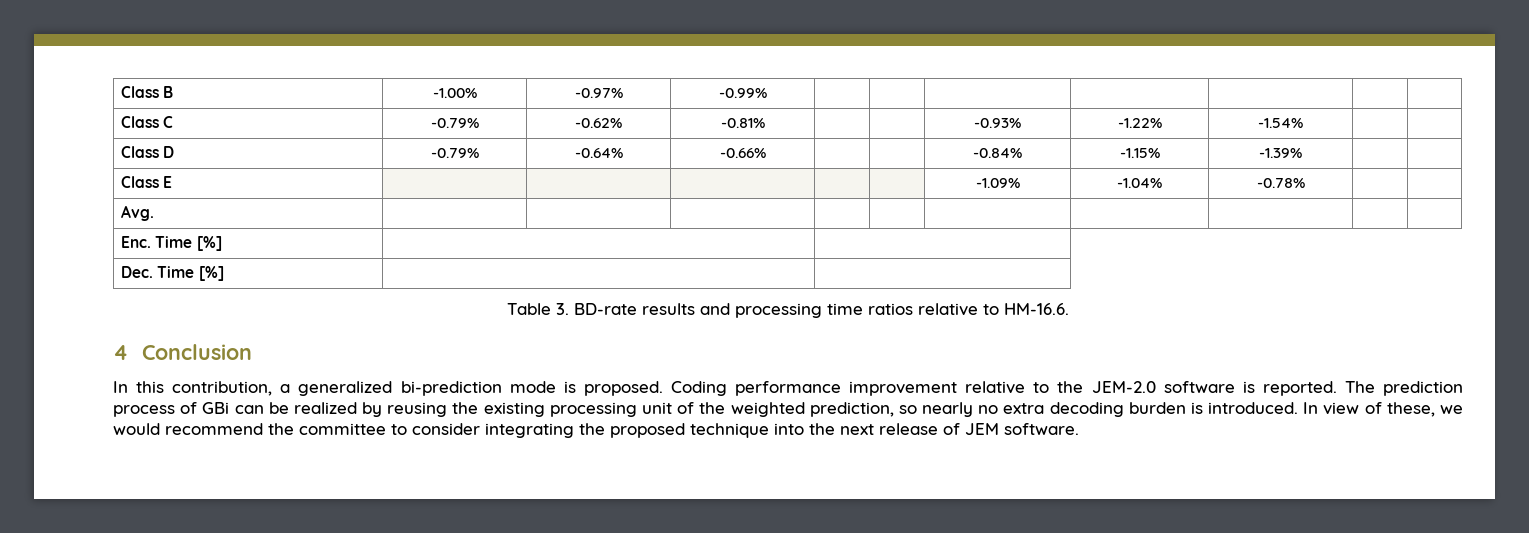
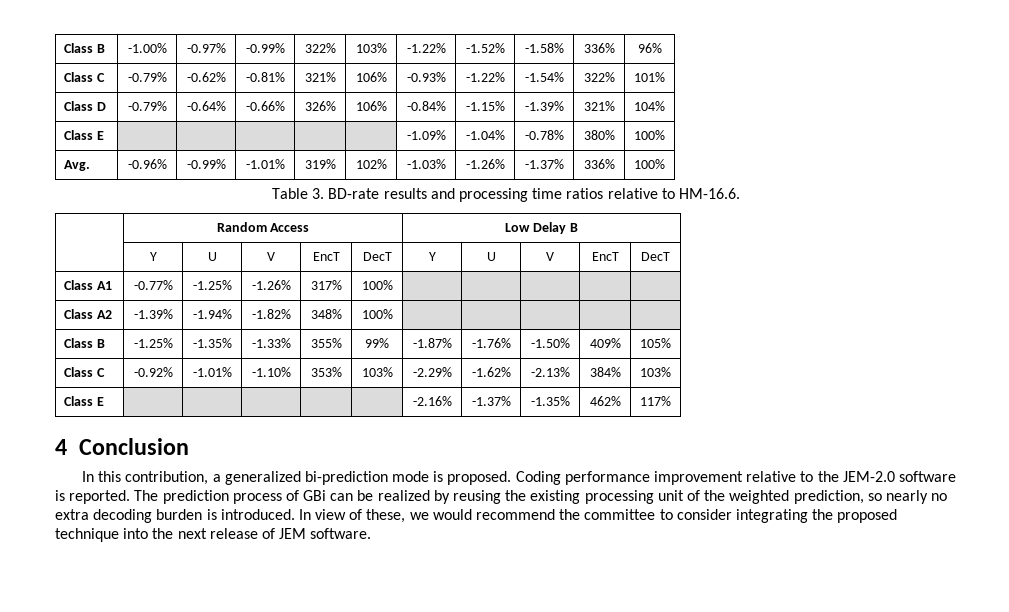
(767, 93) | | | | | | -> [304,43,336,53] [355,43,387,53] [406,43,446,53] [465,43,505,53] [524,43,564,53] [583,43,615,53] [637,43,662,53] 322% | 103% | -1.22% | -1.52% | -1.58% | 336% | 96%
(765, 123) | -> [304,72,336,82] [355,72,387,82] 321% | 106%
(1303, 123) | -> [583,72,615,82] [634,72,665,82] 322% | 101%
(766, 153) | -> [304,101,336,111] [355,101,387,111] 326% | 106%
(1302, 153) | -> [583,101,615,111] [634,101,665,111] 321% | 104%
(1305, 183) | -> [583,130,615,140] [634,130,665,140] 380% | 100%
[121,236,222,251] [121,266,224,281] | | | | | | | | | // Enc. Time [%] | | // Dec. Time [%] | | -> [127,159,167,169] [186,159,226,169] [245,159,285,169] [304,159,336,169] [355,159,387,169] [406,159,446,169] [465,159,505,169] [524,159,564,169] [583,159,615,169] [634,159,665,169] -0.96% | -0.99% | -1.01% | 319% | 102% | -1.03% | -1.26% | -1.37% | 336% | 100%
(1069, 309) none -> [216,222,310,232] [505,222,578,234] [149,252,157,261] [207,252,217,261] [267,252,275,261] [312,252,340,261] [362,252,392,261] [428,252,436,261] [486,252,496,261] [546,252,554,261] [591,252,619,261] [641,252,670,261] [64,280,113,290] [133,280,173,290] [192,280,232,290] [251,280,291,290] [310,280,342,290] [361,280,393,290] [64,309,113,319] [133,309,173,319] [192,309,232,319] [251,309,291,319] [310,309,342,319] [361,309,393,319] [64,338,106,348] [133,338,173,348] [192,338,232,348] [251,338,291,348] [310,338,342,348] [365,338,389,348] [412,338,452,348] [471,338,511,348] [530,338,570,348] [589,338,621,348] [640,338,671,348] [64,367,106,377] [133,367,173,377] [192,367,232,377] [251,367,291,377] [310,367,342,377] [361,367,393,377] [412,367,452,377] [471,367,511,377] [530,367,570,377] [589,367,621,377] [640,367,671,377] [64,396,105,406] [412,396,452,406] [471,396,511,406] [530,396,570,406] [589,396,621,406] [640,396,671,406] // | Random Access | Low Delay B // | Y | U | V | EncT | DecT | Y | U | V | EncT | DecT // Class A1 | -0.77% | -1.25% | -1.26% | 317% | 100% | | | | | // Class A2 | -1.39% | -1.94% | -1.82% | 348% | 100% | | | | | // Class B | -1.25% | -1.35% | -1.33% | 355% | 99% | -1.87% | -1.76% | -1.50% | 409% | 105% // Class C | -0.92% | -1.01% | -1.10% | 353% | 103% | -2.29% | -1.62% | -2.13% | 384% | 103% // Class E | | | | | | -2.16% | -1.37% | -1.35% | 462% | 117%

